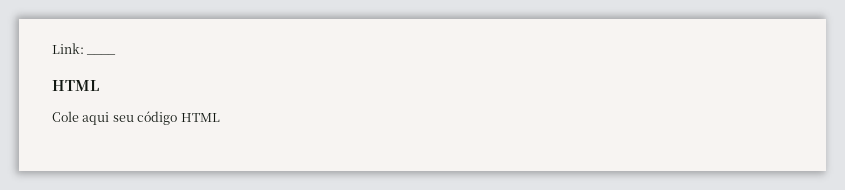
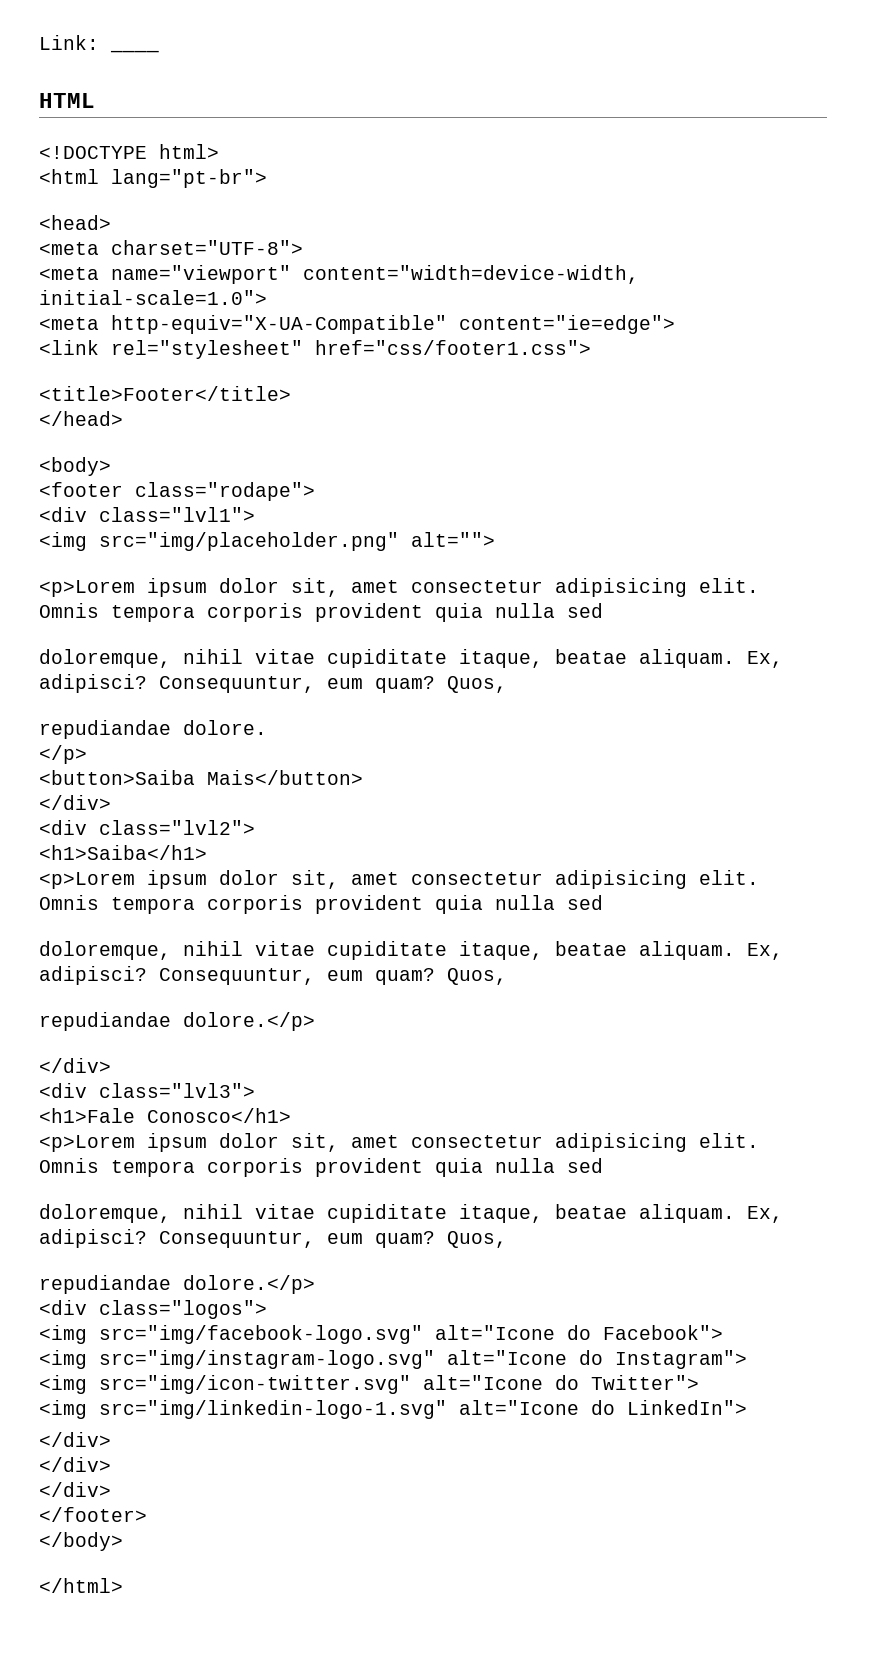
[52,111,220,125] Cole aqui seu código HTML -> [39,144,219,159] [39,169,267,188] [39,215,111,230] [39,240,303,255] [39,265,639,284] [39,290,267,305] [39,315,675,334] [39,340,591,359] [39,386,291,401] [39,411,123,426] [39,457,111,476] [39,482,315,501] [39,507,255,522] [39,532,495,551] [39,578,759,597] [39,603,603,622] [39,649,783,668] [39,674,507,693] [39,720,267,739] [39,745,87,764] [39,770,363,785] [39,795,111,810] [39,820,255,835] [39,845,207,860] [39,870,759,889] [39,895,603,914] [39,941,783,960] [39,966,507,985] [39,1012,315,1031] [39,1058,111,1073] [39,1083,255,1098] [39,1108,291,1123] [39,1133,759,1152] [39,1158,603,1177] [39,1204,783,1223] [39,1229,507,1248] [39,1275,315,1294] [39,1300,267,1319] [39,1325,723,1344] [39,1350,747,1369] [39,1375,699,1394] [39,1400,747,1419] [39,1432,111,1447] [39,1457,111,1472] [39,1482,111,1497] [39,1507,147,1522] [39,1532,123,1551] [39,1578,123,1593] <!DOCTYPE html> // <html lang="pt-br"> // <head> // <meta charset="UTF-8"> // <meta name="viewport" content="width=device-width, initial-scale=1.0"> // <meta http-equiv="X-UA-Compatible" content="ie=edge"> // <link rel="stylesheet" href="css/footer1.css"> // <title>Footer</title> // </head> // <body> // <footer class="rodape"> // <div class="lvl1"> // <img src="img/placeholder.png" alt=""> // <p>Lorem ipsum dolor sit, amet consectetur adipisicing elit. Omnis tempora corporis provident quia nulla sed // doloremque, nihil vitae cupiditate itaque, beatae aliquam. Ex, adipisci? Consequuntur, eum quam? Quos, // repudiandae dolore. // </p> // <button>Saiba Mais</button> // </div> // <div class="lvl2"> // <h1>Saiba</h1> // <p>Lorem ipsum dolor sit, amet consectetur adipisicing elit. Omnis tempora corporis provident quia nulla sed // doloremque, nihil vitae cupiditate itaque, beatae aliquam. Ex, adipisci? Consequuntur, eum quam? Quos, // repudiandae dolore.</p> // </div> // <div class="lvl3"> // <h1>Fale Conosco</h1> // <p>Lorem ipsum dolor sit, amet consectetur adipisicing elit. Omnis tempora corporis provident quia nulla sed // doloremque, nihil vitae cupiditate itaque, beatae aliquam. Ex, adipisci? Consequuntur, eum quam? Quos, // repudiandae dolore.</p> // <div class="logos"> // <img src="img/facebook-logo.svg" alt="Icone do Facebook"> // <img src="img/instagram-logo.svg" alt="Icone do Instagram"> // <img src="img/icon-twitter.svg" alt="Icone do Twitter"> // <img src="img/linkedin-logo-1.svg" alt="Icone do LinkedIn"> // </div> // </div> // </div> // </footer> // </body> // </html>

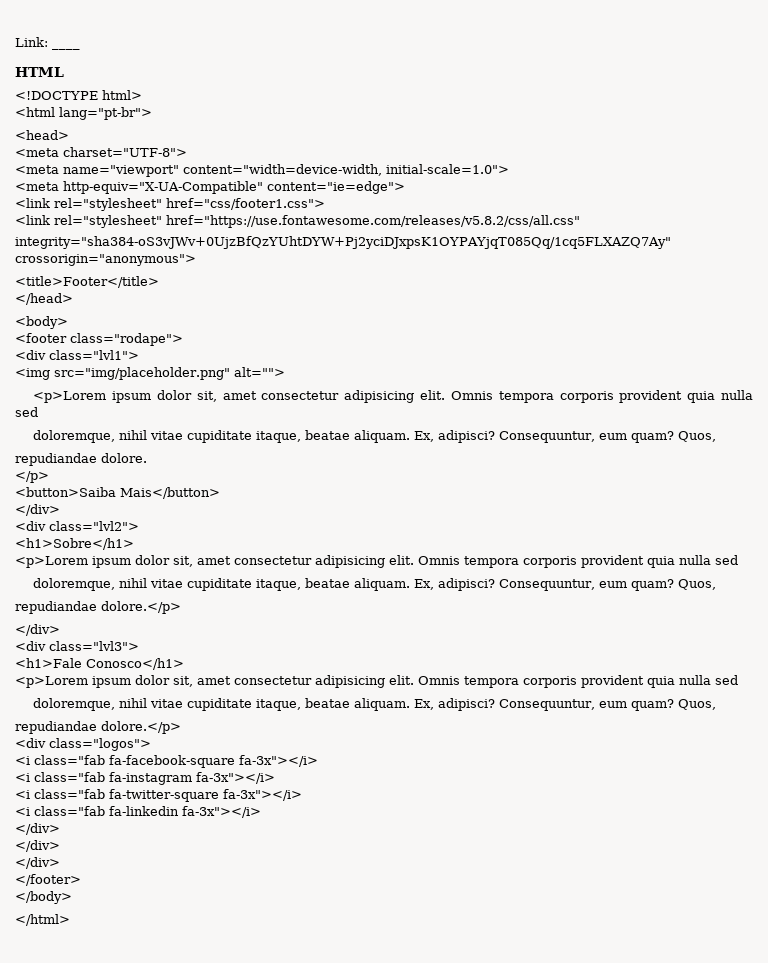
(591, 347) none -> [15,215,580,228] [15,236,671,249] [15,254,196,266] // <link rel="stylesheet" href="https://use.fontawesome.com/releases/v5.8.2/css/all.css" // integrity="sha384-oS3vJWv+0UjzBfQzYUhtDYW+Pj2yciDJxpsK1OYPAYjqT085Qq/1cq5FLXAZQ7Ay" crossorigin="anonymous">
[39,845,207,860] <h1>Saiba</h1> -> [15,538,134,550] <h1>Sobre</h1>
[39,1325,723,1344] [39,1350,747,1369] [39,1375,699,1394] [39,1400,747,1419] <img src="img/facebook-logo.svg" alt="Icone do Facebook"> // <img src="img/instagram-logo.svg" alt="Icone do Instagram"> // <img src="img/icon-twitter.svg" alt="Icone do Twitter"> // <img src="img/linkedin-logo-1.svg" alt="Icone do LinkedIn"> -> [15,755,318,768] [15,772,275,785] [15,789,302,802] [15,806,261,818] <i class="fab fa-facebook-square fa-3x"></i> // <i class="fab fa-instagram fa-3x"></i> // <i class="fab fa-twitter-square fa-3x"></i> // <i class="fab fa-linkedin fa-3x"></i>

